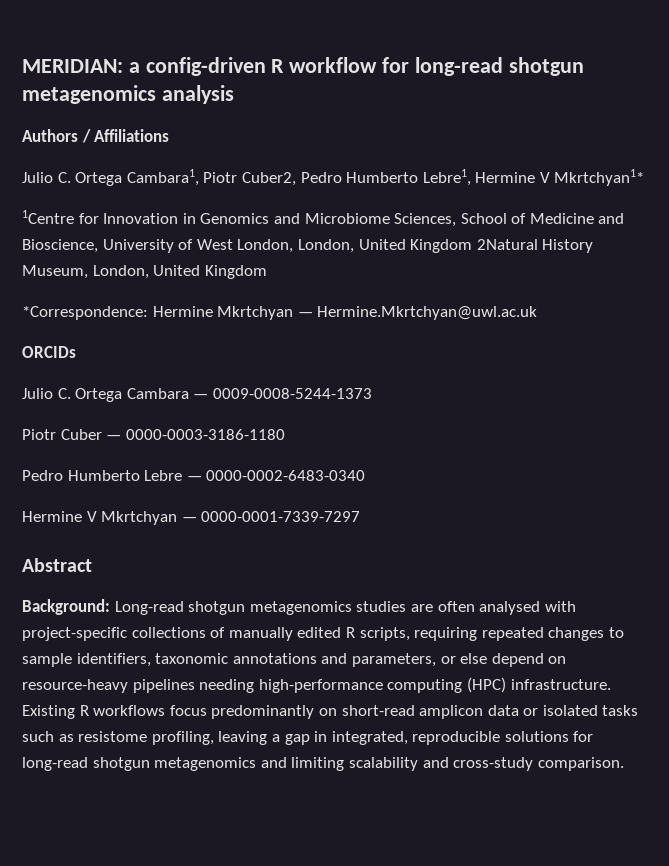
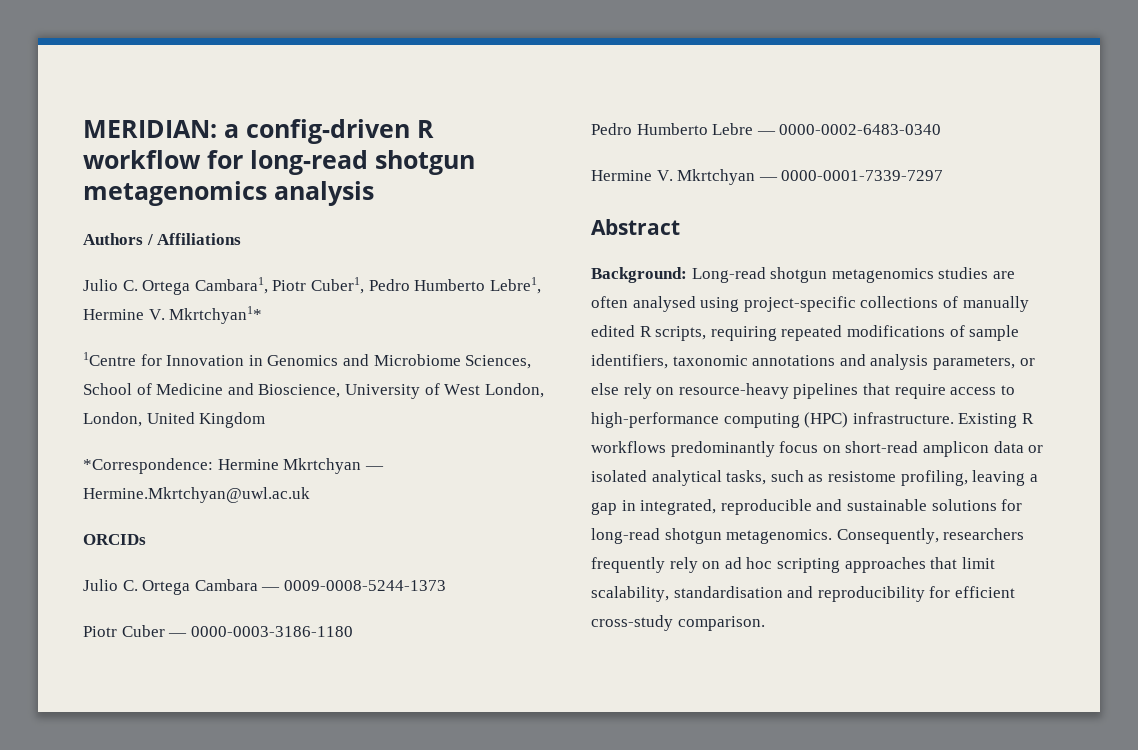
[241,172,296,186] Cuber2, -> [310,277,364,294] Cuber1,
[539,172,550,183] V -> [148,309,165,320] V.
[476,239,594,253] [22,265,267,279] 2Natural History Museum, London, United Kingdom -> (266, 420) none
[86,511,97,522] V -> [656,170,673,181] V.
[544,601,576,612] with -> [700,297,740,312] using
[548,627,624,641] changes to -> [846,325,965,337] modifications of
(348, 658) none -> [870,354,929,370] analysis
[491,653,544,667] depend -> [623,383,652,399] rely
[199,679,255,693] needing -> [862,383,1015,399] that require access to
[169,705,315,719] focus predominantly -> [670,441,819,457] predominantly focus
[602,705,639,716] tasks -> [651,470,767,486] analytical tasks,
(501, 738) none -> [816,499,927,511] and sustainable
[154,757,449,771] metagenomics and limiting scalability and -> [726,528,1025,544] [591,557,995,573] [591,586,1015,602] metagenomics. Consequently, researchers frequently rely on ad hoc scripting approaches that limit scalability, standardisation and reproducibility for efficient

